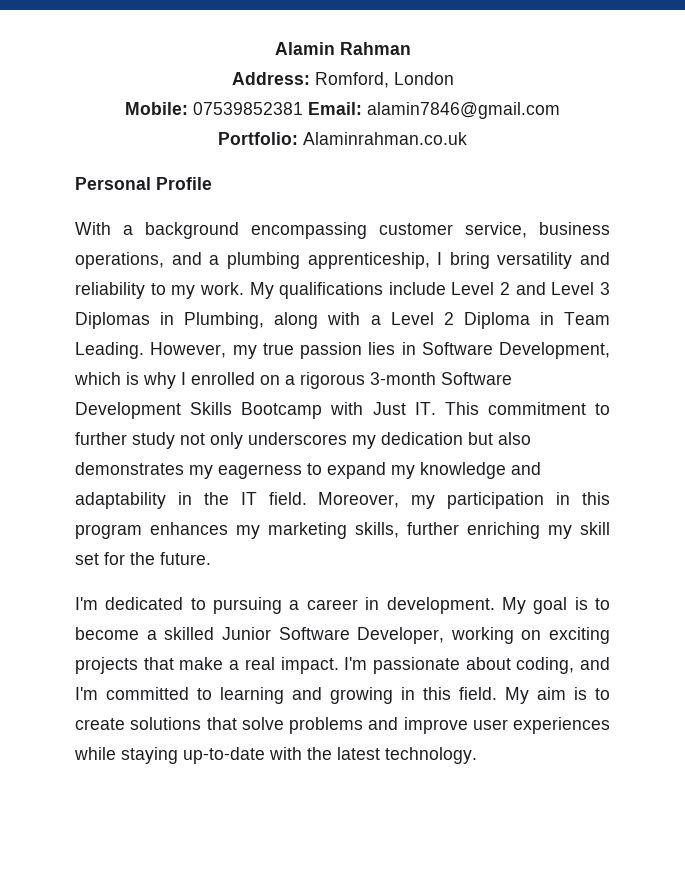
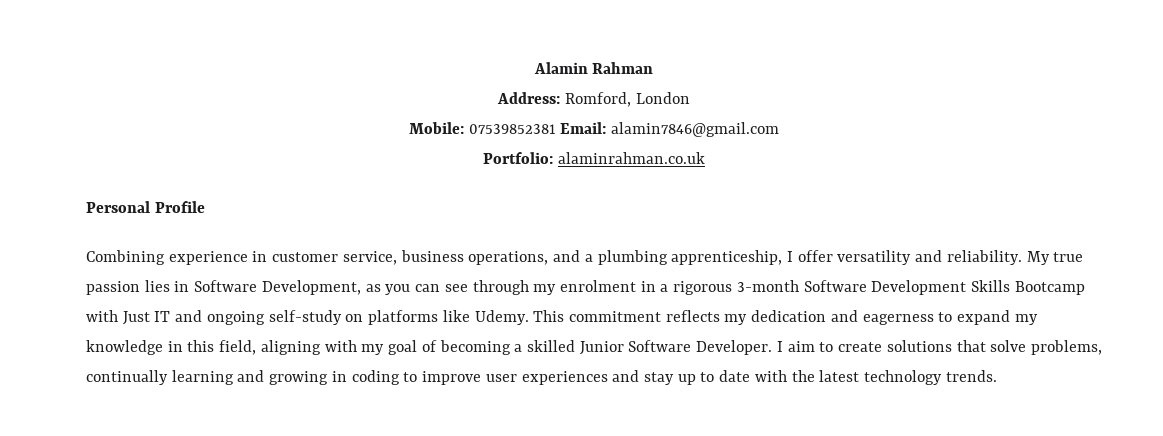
[303,132,467,145] Alaminrahman.co.uk -> [557,152,705,164] alaminrahman.co.uk
[75,222,367,239] With a background encompassing -> [86,250,268,265] Combining experience in
[449,252,490,269] bring -> [797,250,833,262] offer
[75,282,610,299] [75,312,611,329] [75,342,257,359] reliability to my work. My qualifications include Level 2 and Level 3 Diplomas in Plumbing, along with a Level 2 Diploma in Team Leading. However, my -> [946,250,1050,265] reliability. My
[74,372,280,389] which is why I enrolled on -> [365,280,656,295] as you can see through my enrolment in
[414,402,610,415] [75,432,531,449] [75,462,213,479] IT. This commitment to further study not only underscores my dedication but also demonstrates my -> [154,310,858,325] IT and ongoing self-study on platforms like Udemy. This commitment reflects my dedication and
[511,462,541,475] [75,492,611,509] [75,522,610,539] [75,552,211,565] [75,597,611,614] [75,627,610,644] [75,657,610,674] [75,687,587,704] and adaptability in the IT field. Moreover, my participation in this program enhances my marketing skills, further enriching my skill set for the future. // I'm dedicated to pursuing a career in development. My goal is to become a skilled Junior Software Developer, working on exciting projects that make a real impact. I'm passionate about coding, and I'm committed to learning and growing in this field. My aim is -> [167,340,815,355] in this field, aligning with my goal of becoming a skilled Junior Software Developer. I aim
[289,717,610,734] [74,747,265,764] problems and improve user experiences while staying up-to-date -> [1030,340,1102,355] [86,370,751,385] problems, continually learning and growing in coding to improve user experiences and stay up to date
[385,747,477,764] technology. -> [864,370,997,385] technology trends.

